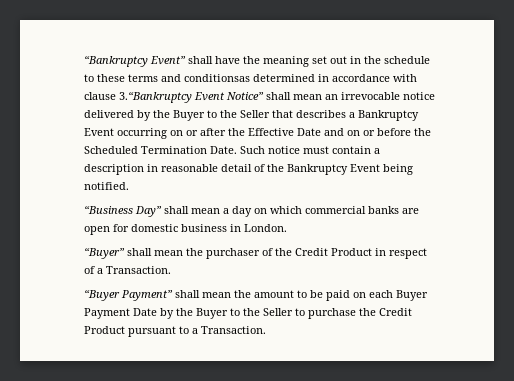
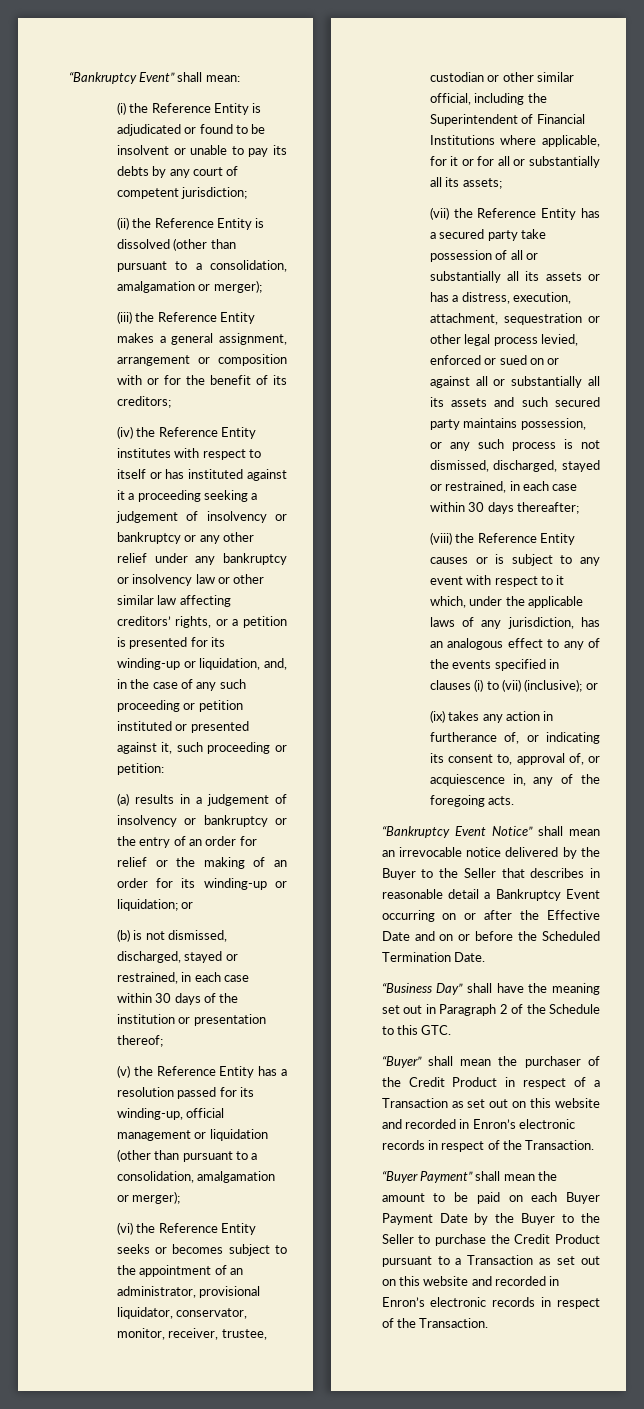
[214,56,430,67] [83,74,417,82] [83,91,192,103] have the meaning set out in the schedule to these terms and conditionsas determined in accordance with clause 3.“Bankruptcy -> [205,75,240,82] [116,102,262,115] [116,124,266,136] [116,145,287,157] [116,166,239,178] [116,187,248,199] [116,217,265,230] [116,238,236,251] [116,260,287,272] [116,280,262,293] [116,311,256,324] [116,333,287,345] [116,354,287,366] [116,375,288,385] [116,396,171,408] [116,426,257,439] [116,448,262,460] [116,469,287,481] [116,490,258,502] [115,511,287,523] [116,532,255,544] [116,553,287,565] [116,574,265,586] [116,595,231,607] [116,616,287,628] [116,637,226,649] [116,658,287,670] [116,679,246,691] [116,700,243,712] [116,721,249,733] [116,742,287,754] [116,763,164,775] [116,793,288,806] [116,815,287,827] [116,836,257,848] [116,857,287,869] [116,878,287,890] [116,899,194,911] [116,929,228,942] [116,951,238,963] [116,972,250,984] [116,993,239,1005] [116,1014,266,1026] [116,1035,163,1047] [116,1065,287,1078] [116,1087,255,1099] [116,1108,225,1120] [116,1129,268,1141] [116,1149,258,1162] [116,1171,276,1183] [116,1191,181,1204] [116,1222,257,1235] [116,1244,287,1256] [116,1265,244,1277] [116,1286,261,1298] [116,1307,248,1319] [116,1328,267,1340] [429,72,575,82] [429,93,547,105] [429,114,585,126] [429,135,600,147] [429,156,600,168] [429,177,502,189] [429,207,600,220] [429,229,547,241] [429,250,539,262] [429,271,600,283] [429,292,572,304] [429,313,600,325] [429,334,579,346] [429,355,560,365] [429,376,600,388] [429,397,600,407] [429,418,586,430] [429,439,600,451] [429,460,600,472] [429,481,578,493] [429,502,580,514] [429,532,576,545] [429,554,600,566] [429,575,565,587] [429,596,584,608] [429,617,600,629] [429,638,600,650] [429,659,560,671] [429,679,598,692] [429,710,554,723] [429,732,600,744] [429,753,600,765] [429,774,600,786] [429,795,515,807] [381,826,450,838] mean: // (i) the Reference Entity is adjudicated or found to be insolvent or unable to pay its debts by any court of competent jurisdiction; // (ii) the Reference Entity is dissolved (other than pursuant to a consolidation, amalgamation or merger); // (iii) the Reference Entity makes a general assignment, arrangement or composition with or for the benefit of its creditors; // (iv) the Reference Entity institutes with respect to itself or has instituted against it a proceeding seeking a judgement of insolvency or bankruptcy or any other relief under any bankruptcy or insolvency law or other similar law affecting creditors’ rights, or a petition is presented for its winding-up or liquidation, and, in the case of any such proceeding or petition instituted or presented against it, such proceeding or petition: // (a) results in a judgement of insolvency or bankruptcy or the entry of an order for relief or the making of an order for its winding-up or liquidation; or // (b) is not dismissed, discharged, stayed or restrained, in each case within 30 days of the institution or presentation thereof; // (v) the Reference Entity has a resolution passed for its winding-up, official management or liquidation (other than pursuant to a consolidation, amalgamation or merger); // (vi) the Reference Entity seeks or becomes subject to the appointment of an administrator, provisional liquidator, conservator, monitor, receiver, trustee, custodian or other similar official, including the Superintendent of Financial Institutions where applicable, for it or for all or substantially all its assets; // (vii) the Reference Entity has a secured party take possession of all or substantially all its assets or has a distress, execution, attachment, sequestration or other legal process levied, enforced or sued on or against all or substantially all its assets and such secured party maintains possession, or any such process is not dismissed, discharged, stayed or restrained, in each case within 30 days thereafter; // (viii) the Reference Entity causes or is subject to any event with respect to it which, under the applicable laws of any jurisdiction, has an analogous effect to any of the events specified in clauses (i) to (vii) (inclusive); or // (ix) takes any action in furtherance of, or indicating its consent to, approval of, or acquiescence in, any of the foregoing acts. // “Bankruptcy
(346, 114) none -> [590,868,600,878] [381,889,479,899] in reasonable detail
[239,146,380,154] [83,164,413,175] [83,182,129,190] [83,205,419,217] [83,224,287,235] Such notice must contain a description in reasonable detail of the Bankruptcy Event being notified. // “Business Day” shall mean a day on which commercial banks are open for domestic business in London. -> [381,983,600,995] [381,1004,600,1016] [381,1025,452,1035] // “Business Day” shall have the meaning set out in Paragraph 2 of the Schedule to this GTC.
(103, 271) none -> [381,1098,600,1108] [381,1119,576,1129] [381,1140,523,1152] Transaction as set out on this website and recorded in Enron’s electronic records in respect of the
(198, 331) none -> [467,1255,600,1265] [381,1276,560,1286] [381,1297,600,1309] [381,1318,416,1328] Transaction as set out on this website and recorded in Enron’s electronic records in respect of the

